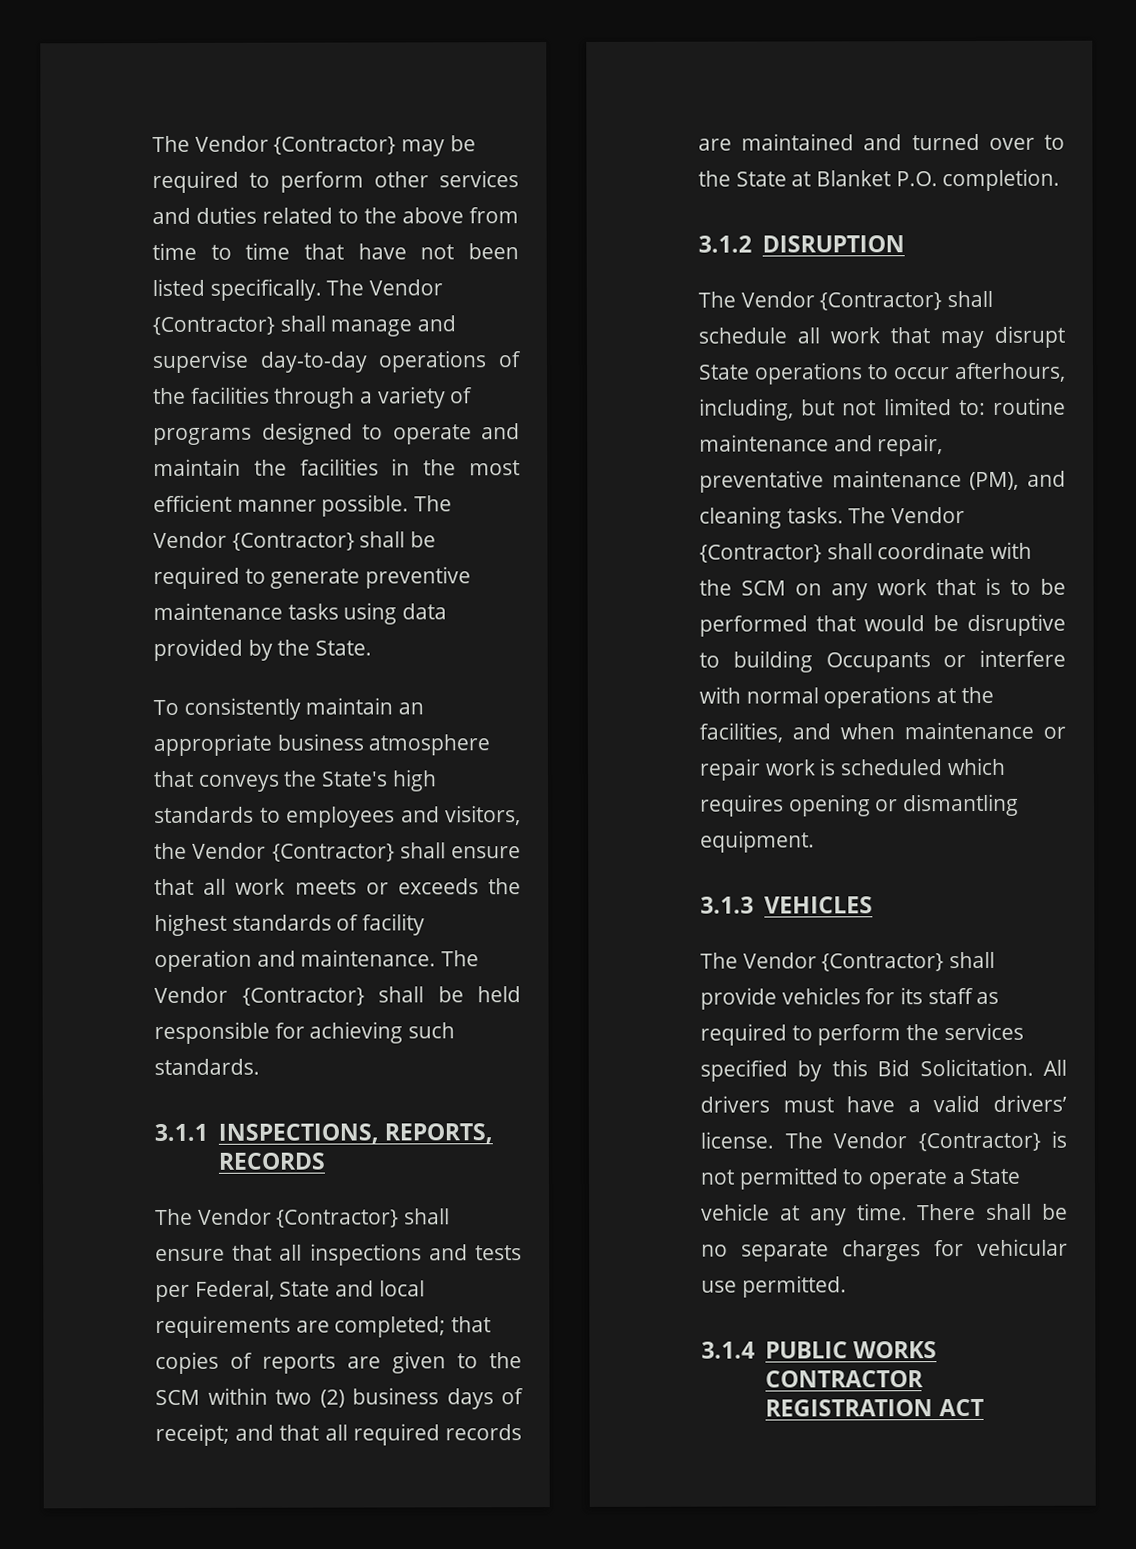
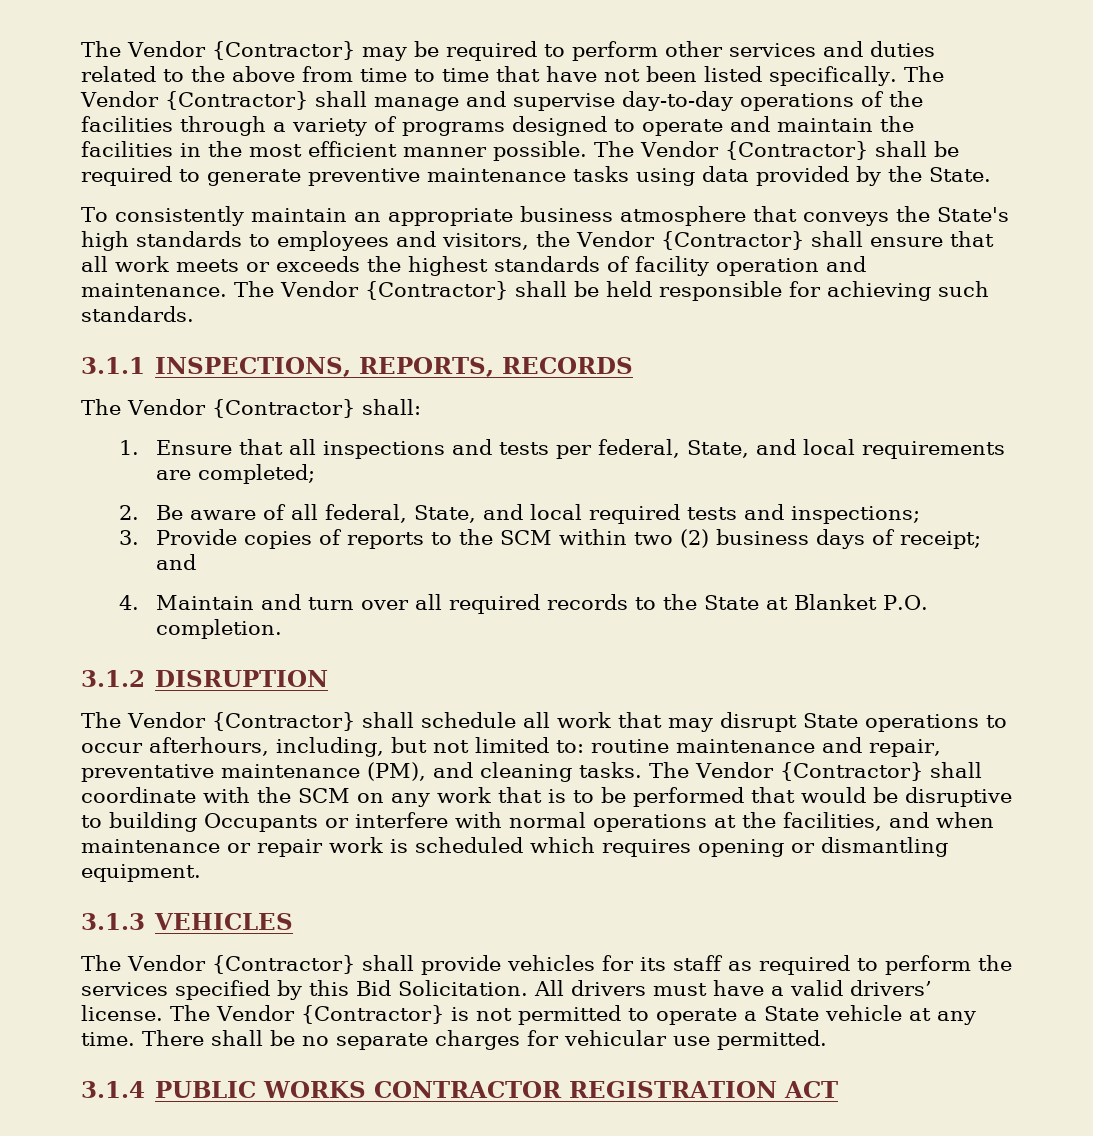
[404,1208,451,1225] [155,1248,225,1262] shall ensure -> [361,399,421,415] [118,440,233,455] shall: // 1. Ensure
[194,1280,331,1300] Federal, State -> [598,439,750,458] federal, State,
[451,1316,492,1333] that -> [118,504,921,524] [118,529,238,545] // 2. Be aware of all federal, State, and local required tests and inspections; // 3. Provide
[347,1351,446,1374] are given -> (425, 540) none
[279,1423,522,1446] [698,133,1035,151] that all required records are maintained and turned over -> [118,594,629,614] // 4. Maintain and turn over all required records

